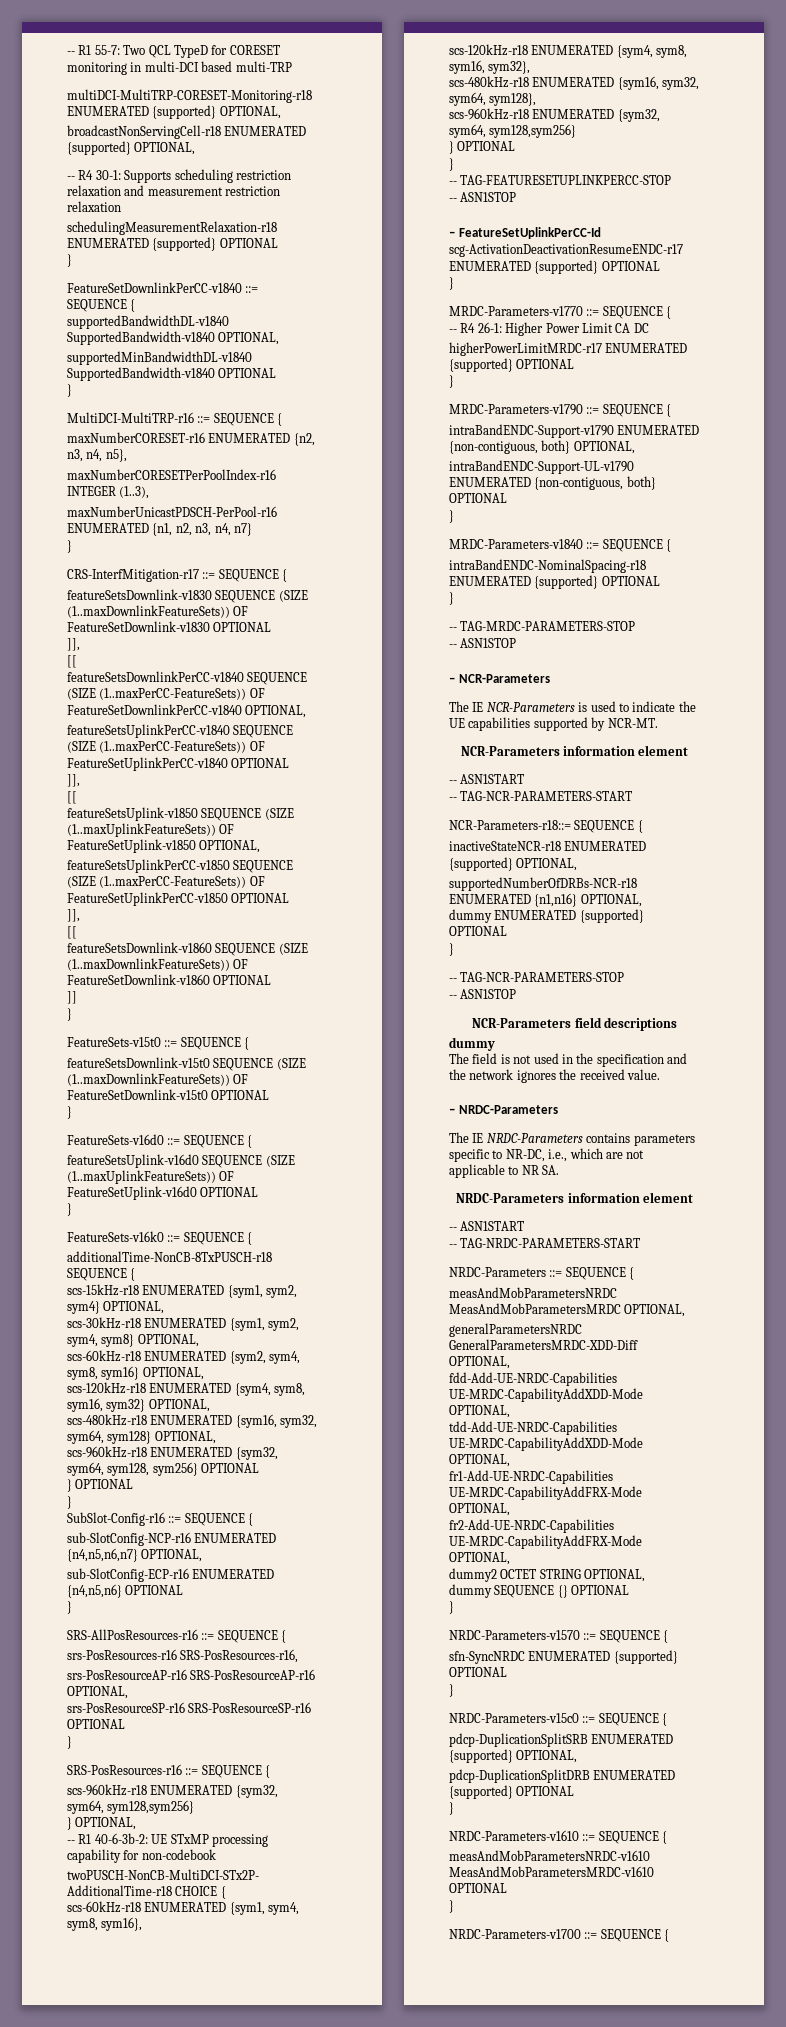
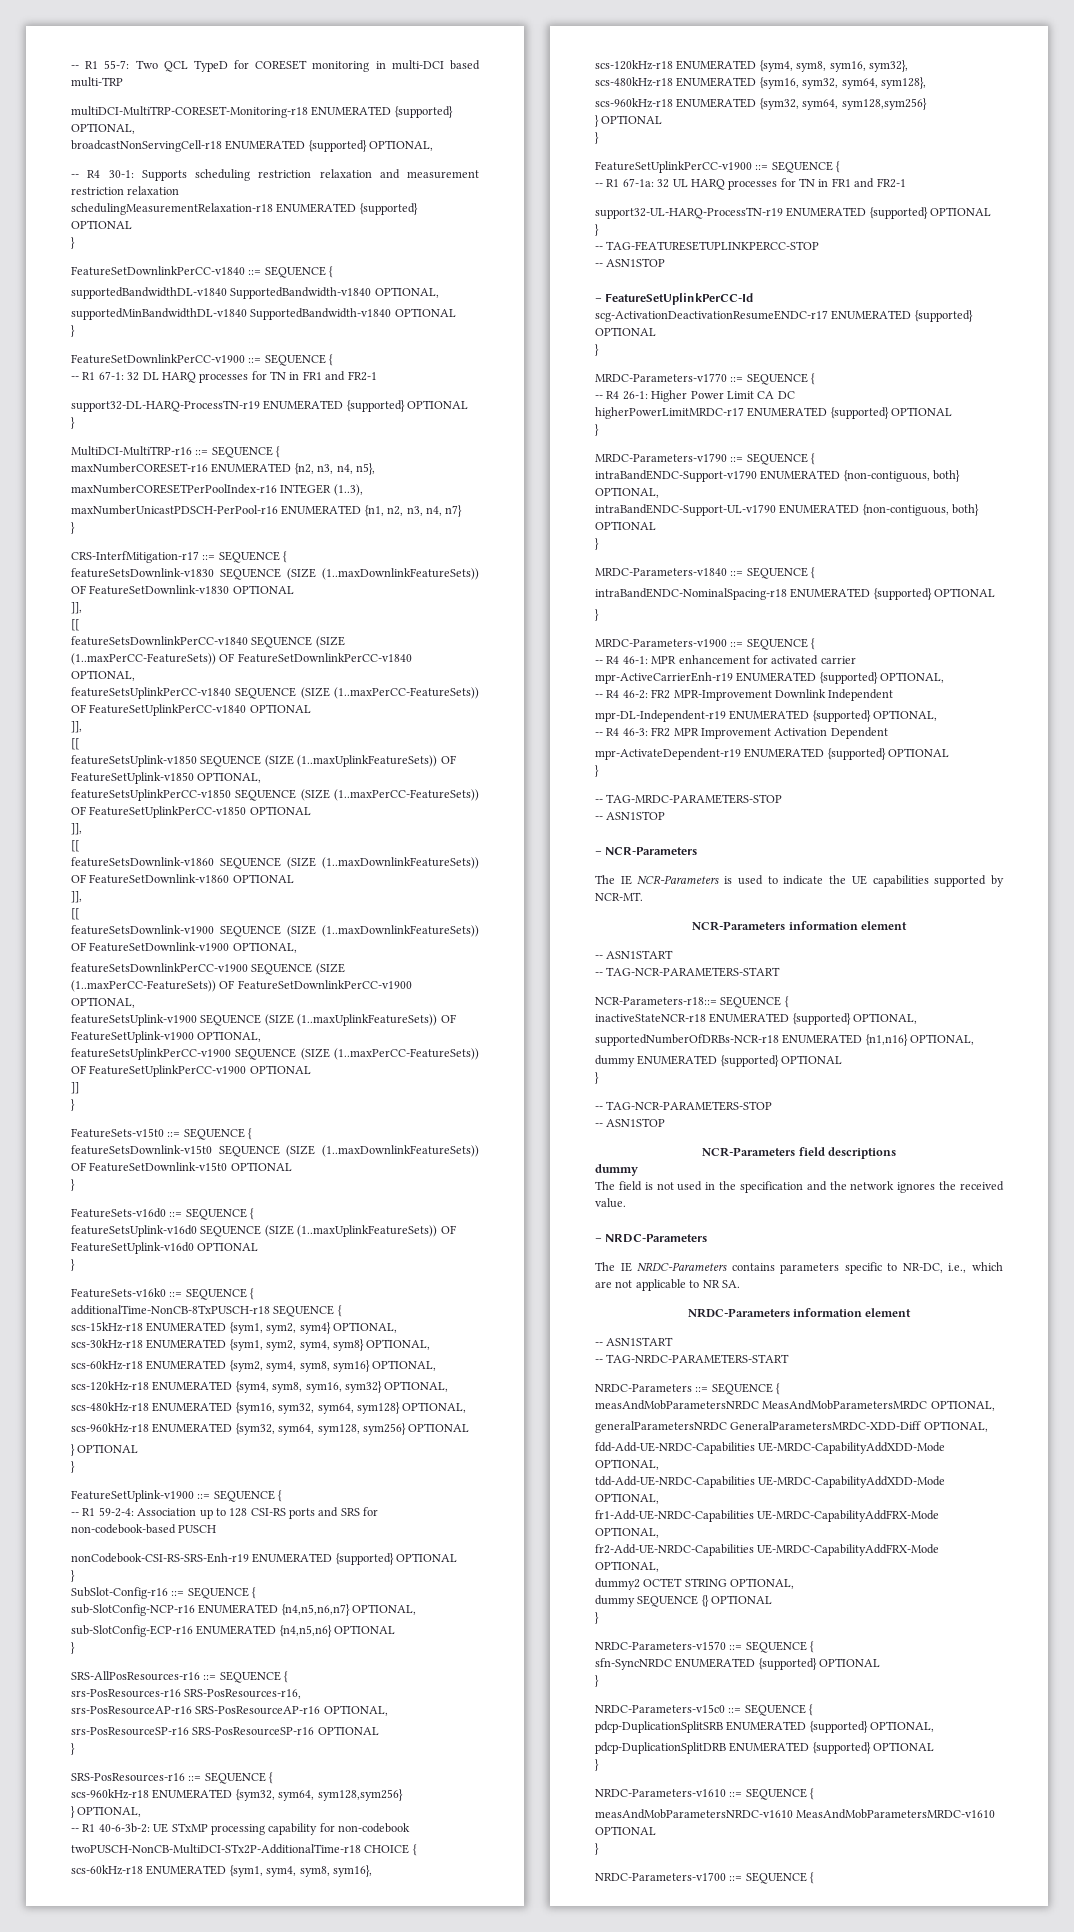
(72, 390) none -> [71,354,334,366] [71,371,377,383] [71,400,469,412] [71,417,75,429] // FeatureSetDownlinkPerCC-v1900 ::= SEQUENCE { // -- R1 67-1: 32 DL HARQ processes for TN in FR1 and FR2-1 // support32-DL-HARQ-ProcessTN-r19 ENUMERATED {supported} OPTIONAL // }
(272, 980) none -> [71,891,82,903] [71,908,80,920] [71,925,479,937] [71,942,297,953] [71,963,345,975] [71,980,412,992] [71,997,135,1008] [71,1014,456,1026] [71,1031,262,1043] [71,1048,479,1060] [71,1065,311,1077] // ]], // [[ // featureSetsDownlink-v1900 SEQUENCE (SIZE (1..maxDownlinkFeatureSets)) OF FeatureSetDownlink-v1900 OPTIONAL, // featureSetsDownlinkPerCC-v1900 SEQUENCE (SIZE (1..maxPerCC-FeatureSets)) OF FeatureSetDownlinkPerCC-v1900 OPTIONAL, // featureSetsUplink-v1900 SEQUENCE (SIZE (1..maxUplinkFeatureSets)) OF FeatureSetUplink-v1900 OPTIONAL, // featureSetsUplinkPerCC-v1900 SEQUENCE (SIZE (1..maxPerCC-FeatureSets)) OF FeatureSetUplinkPerCC-v1900 OPTIONAL
(72, 1502) none -> [71,1490,283,1502] [71,1507,379,1519] [71,1524,217,1534] [71,1553,458,1565] [71,1570,75,1582] // FeatureSetUplink-v1900 ::= SEQUENCE { // -- R1 59-2-4: Association up to 128 CSI-RS ports and SRS for non-codebook-based PUSCH // nonCodebook-CSI-RS-SRS-Enh-r19 ENUMERATED {supported} OPTIONAL // }
(454, 164) none -> [595,161,841,173] [595,178,906,190] [595,207,992,219] [595,224,599,236] // FeatureSetUplinkPerCC-v1900 ::= SEQUENCE { // -- R1 67-1a: 32 UL HARQ processes for TN in FR1 and FR2-1 // support32-UL-HARQ-ProcessTN-r19 ENUMERATED {supported} OPTIONAL // }
(454, 598) none -> [595,638,816,650] [595,655,856,665] [595,672,945,684] [595,689,894,701] [595,710,938,722] [595,727,888,739] [595,748,950,760] [595,765,599,777] // MRDC-Parameters-v1900 ::= SEQUENCE { // -- R4 46-1: MPR enhancement for activated carrier // mpr-ActiveCarrierEnh-r19 ENUMERATED {supported} OPTIONAL, // -- R4 46-2: FR2 MPR-Improvement Downlink Independent // mpr-DL-Independent-r19 ENUMERATED {supported} OPTIONAL, // -- R4 46-3: FR2 MPR Improvement Activation Dependent // mpr-ActivateDependent-r19 ENUMERATED {supported} OPTIONAL // }

